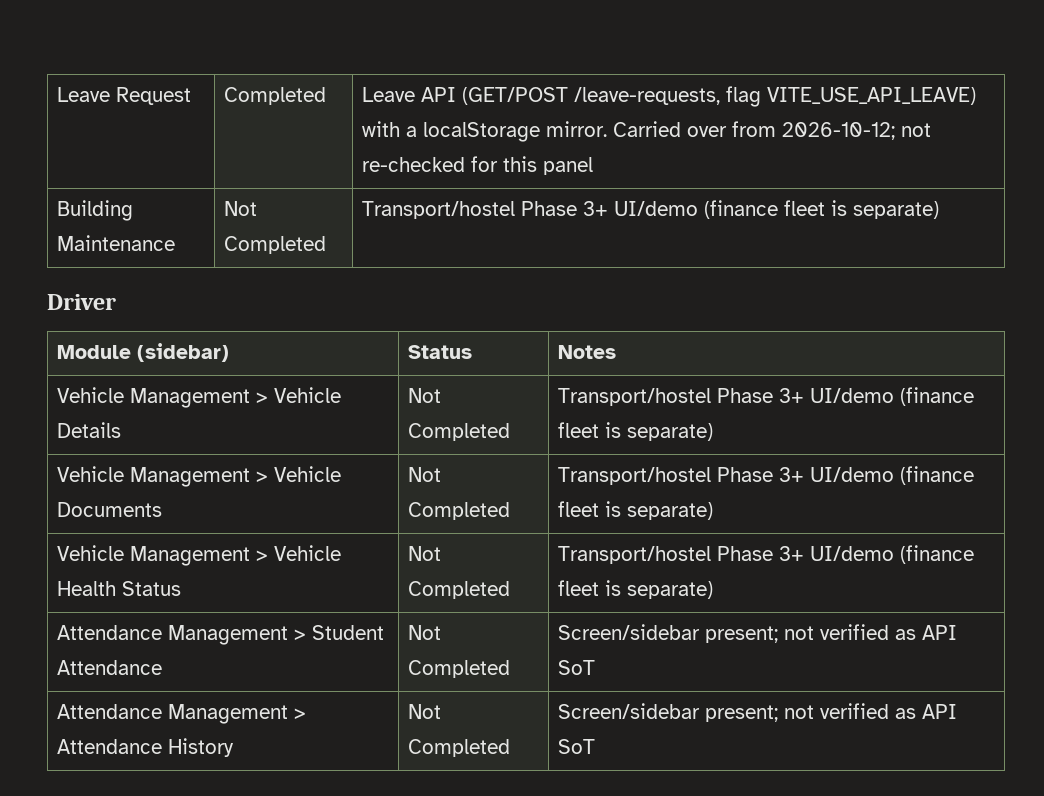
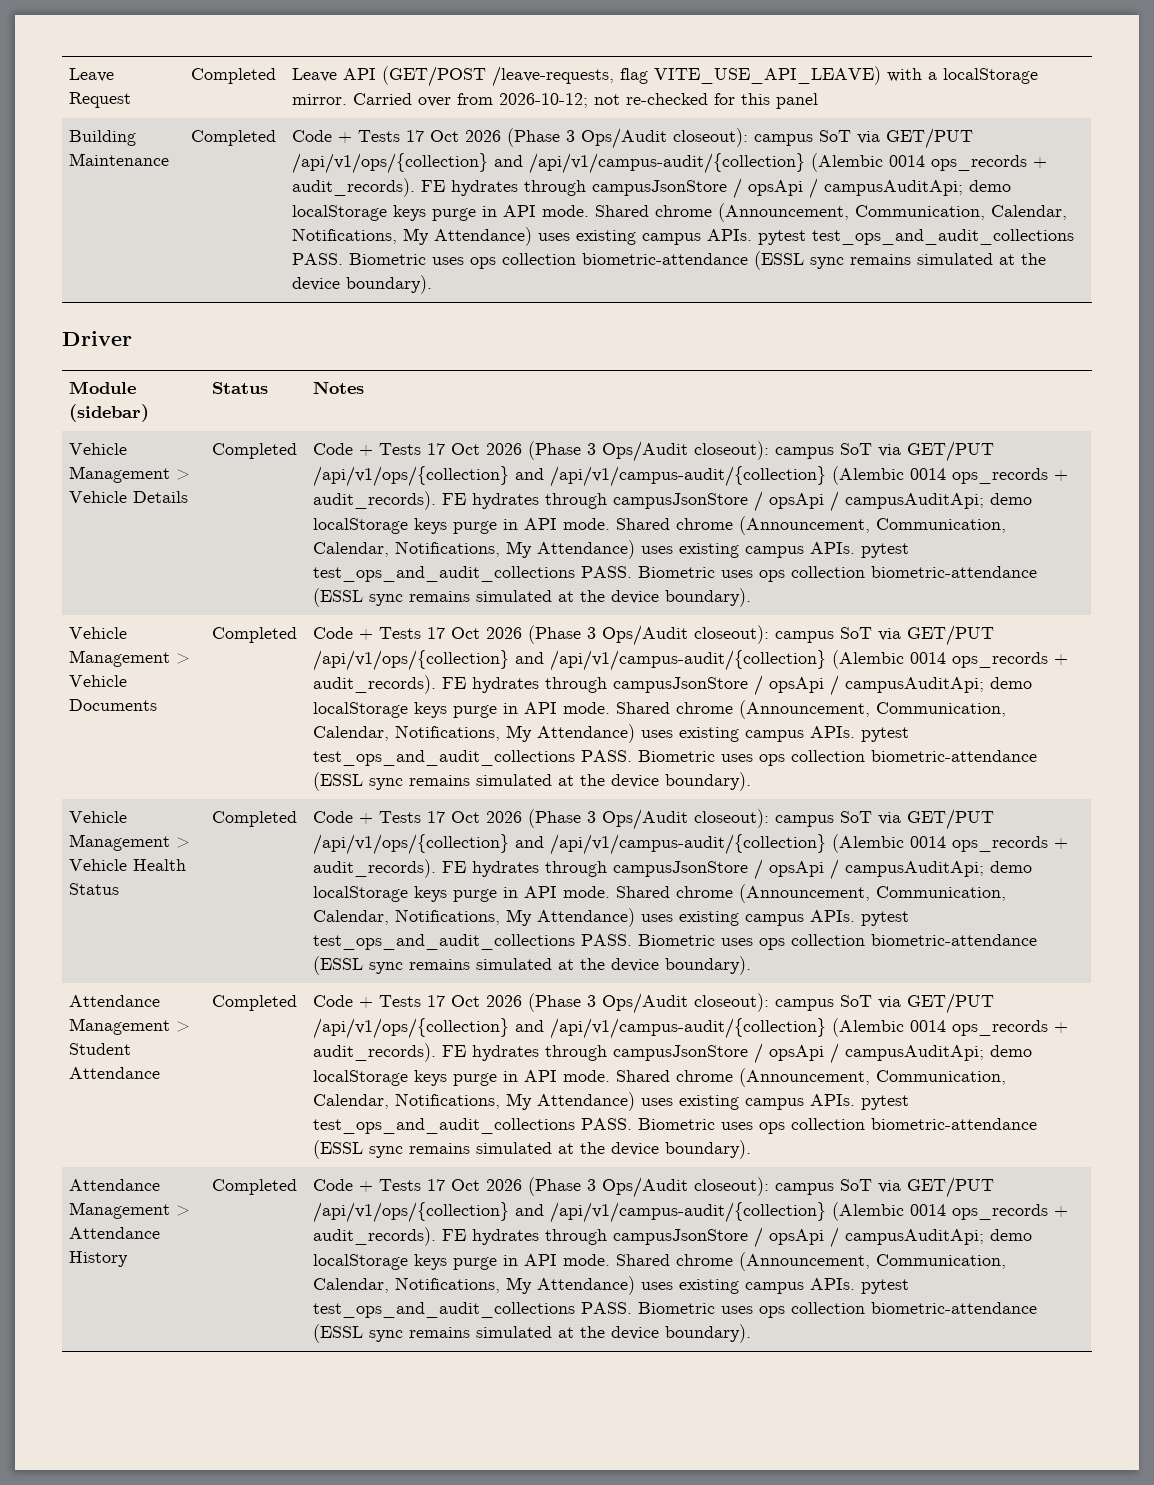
[224,201,258,216] [224,236,327,254] [362,200,940,219] Not Completed | Transport/hostel Phase 3+ UI/demo (finance fleet is separate) -> [191,130,277,146] [292,128,974,149] [292,153,1048,174] [292,178,1012,199] [292,203,1068,222] [292,227,1075,246] [292,251,1047,270] [292,275,433,294] Completed | Code + Tests 17 Oct 2026 (Phase 3 Ops/Audit closeout): campus SoT via GET/PUT /api/v1/ops/{collection} and /api/v1/campus-audit/{collection} (Alembic 0014 ops_records + audit_records). FE hydrates through campusJsonStore / opsApi / campusAuditApi; demo localStorage keys purge in API mode. Shared chrome (Announcement, Communication, Calendar, Notifications, My Attendance) uses existing campus APIs. pytest test_ops_and_audit_collections PASS. Biometric uses ops collection biometric-attendance (ESSL sync remains simulated at the device boundary).
[408,388,442,403] [408,423,511,441] [558,387,975,406] [558,422,714,441] Not Completed | Transport/hostel Phase 3+ UI/demo (finance fleet is separate) -> [212,443,298,459] [313,441,995,462] [313,466,1069,487] [313,491,1033,512] [313,516,1007,535] [313,540,910,559] [313,566,1038,582] [313,588,752,607] Completed | Code + Tests 17 Oct 2026 (Phase 3 Ops/Audit closeout): campus SoT via GET/PUT /api/v1/ops/{collection} and /api/v1/campus-audit/{collection} (Alembic 0014 ops_records + audit_records). FE hydrates through campusJsonStore / opsApi / campusAuditApi; demo localStorage keys purge in API mode. Shared chrome (Announcement, Communication, Calendar, Notifications, My Attendance) uses existing campus APIs. pytest test_ops_and_audit_collections PASS. Biometric uses ops collection biometric-attendance (ESSL sync remains simulated at the device boundary).
[408,467,442,482] [408,502,511,520] [558,466,975,485] [558,501,714,520] Not Completed | Transport/hostel Phase 3+ UI/demo (finance fleet is separate) -> [212,627,298,643] [313,625,995,646] [313,650,1069,671] [313,675,1033,696] [313,700,1007,719] [313,724,910,743] [313,750,1038,766] [313,772,752,791] Completed | Code + Tests 17 Oct 2026 (Phase 3 Ops/Audit closeout): campus SoT via GET/PUT /api/v1/ops/{collection} and /api/v1/campus-audit/{collection} (Alembic 0014 ops_records + audit_records). FE hydrates through campusJsonStore / opsApi / campusAuditApi; demo localStorage keys purge in API mode. Shared chrome (Announcement, Communication, Calendar, Notifications, My Attendance) uses existing campus APIs. pytest test_ops_and_audit_collections PASS. Biometric uses ops collection biometric-attendance (ESSL sync remains simulated at the device boundary).
[408,546,442,561] [408,581,511,599] [558,545,975,564] [558,580,714,599] Not Completed | Transport/hostel Phase 3+ UI/demo (finance fleet is separate) -> [212,811,298,827] [313,809,995,830] [313,834,1069,855] [313,859,1033,880] [313,884,1007,903] [313,908,910,927] [313,934,1038,950] [313,956,752,975] Completed | Code + Tests 17 Oct 2026 (Phase 3 Ops/Audit closeout): campus SoT via GET/PUT /api/v1/ops/{collection} and /api/v1/campus-audit/{collection} (Alembic 0014 ops_records + audit_records). FE hydrates through campusJsonStore / opsApi / campusAuditApi; demo localStorage keys purge in API mode. Shared chrome (Announcement, Communication, Calendar, Notifications, My Attendance) uses existing campus APIs. pytest test_ops_and_audit_collections PASS. Biometric uses ops collection biometric-attendance (ESSL sync remains simulated at the device boundary).
[408,625,442,640] [408,660,511,678] [558,624,958,643] [558,660,596,675] Not Completed | Screen/sidebar present; not verified as API SoT -> [212,995,298,1011] [313,993,995,1014] [313,1018,1069,1039] [313,1043,1033,1064] [313,1068,1007,1087] [313,1092,910,1111] [313,1118,1038,1134] [313,1140,752,1159] Completed | Code + Tests 17 Oct 2026 (Phase 3 Ops/Audit closeout): campus SoT via GET/PUT /api/v1/ops/{collection} and /api/v1/campus-audit/{collection} (Alembic 0014 ops_records + audit_records). FE hydrates through campusJsonStore / opsApi / campusAuditApi; demo localStorage keys purge in API mode. Shared chrome (Announcement, Communication, Calendar, Notifications, My Attendance) uses existing campus APIs. pytest test_ops_and_audit_collections PASS. Biometric uses ops collection biometric-attendance (ESSL sync remains simulated at the device boundary).
[408,704,442,719] [408,739,511,757] [558,703,958,722] [558,739,596,754] Not Completed | Screen/sidebar present; not verified as API SoT -> [212,1179,298,1195] [313,1177,995,1198] [313,1202,1069,1223] [313,1227,1033,1248] [313,1252,1007,1271] [313,1276,910,1295] [313,1302,1038,1318] [313,1324,752,1343] Completed | Code + Tests 17 Oct 2026 (Phase 3 Ops/Audit closeout): campus SoT via GET/PUT /api/v1/ops/{collection} and /api/v1/campus-audit/{collection} (Alembic 0014 ops_records + audit_records). FE hydrates through campusJsonStore / opsApi / campusAuditApi; demo localStorage keys purge in API mode. Shared chrome (Announcement, Communication, Calendar, Notifications, My Attendance) uses existing campus APIs. pytest test_ops_and_audit_collections PASS. Biometric uses ops collection biometric-attendance (ESSL sync remains simulated at the device boundary).

